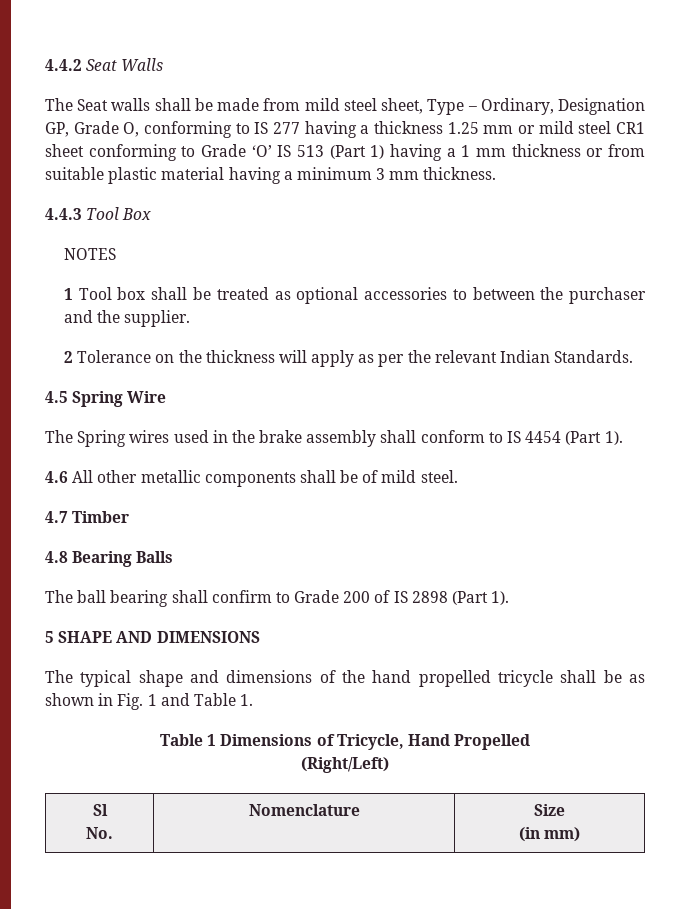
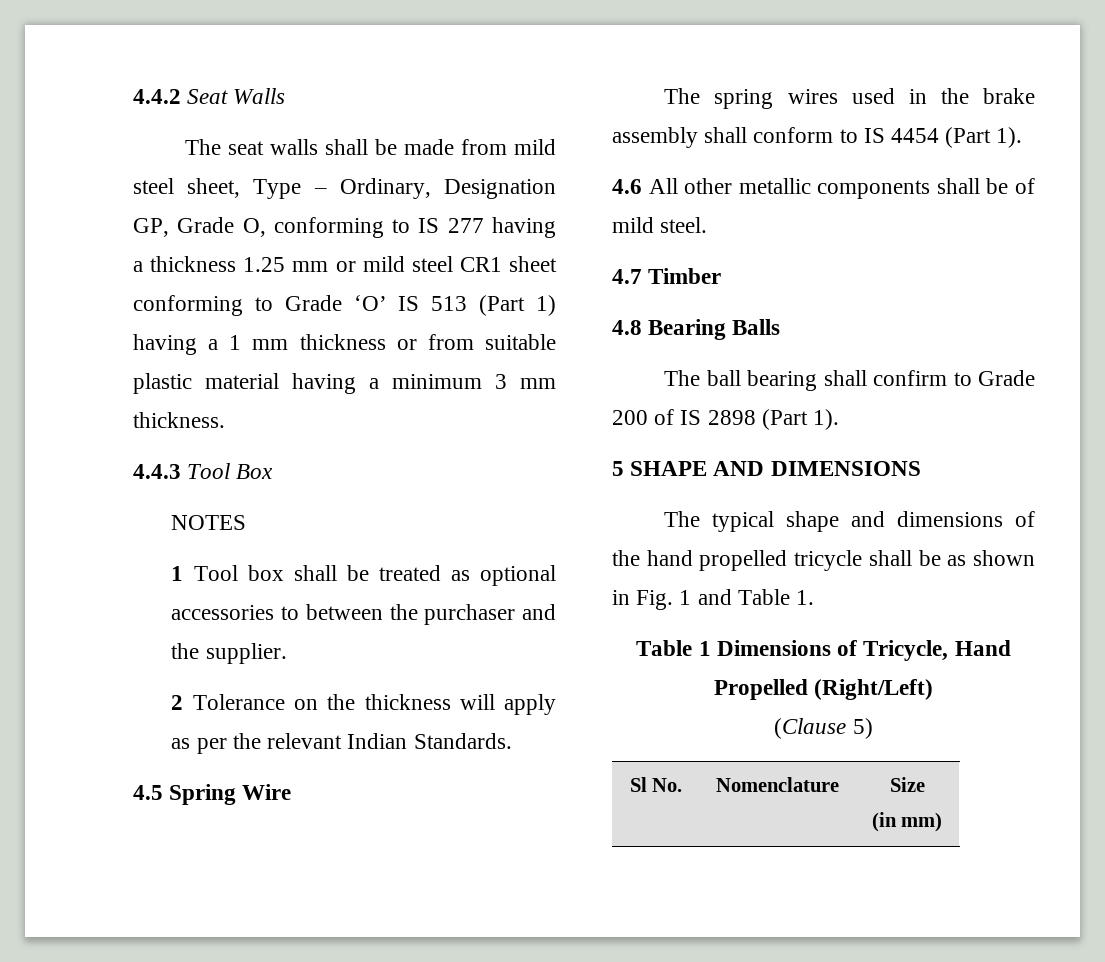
[77,99,109,111] Seat -> [228,141,265,155] seat
[77,430,127,447] Spring -> [714,89,774,109] spring
[301,757,389,773] // (Right/Left) -> [814,679,934,700] [774,718,873,739] (Right/Left) // (Clause 5)
(108, 810) // -> (647, 784) none

